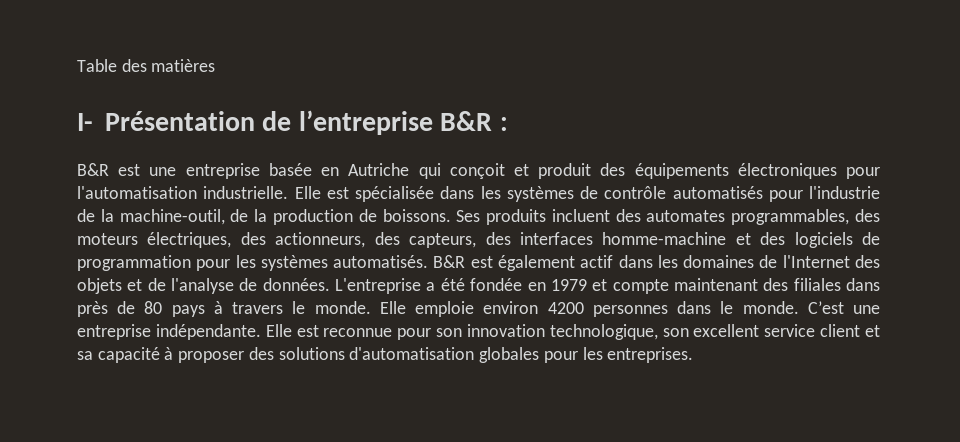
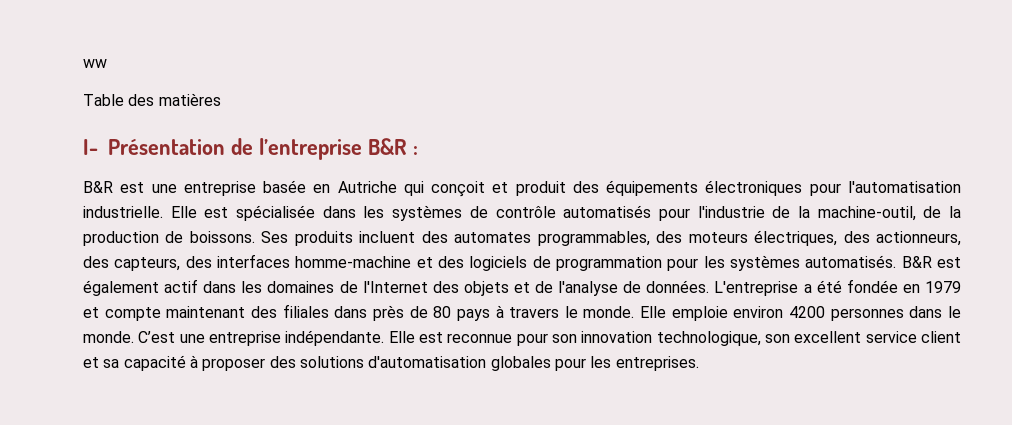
(77, 65) none -> [83,59,107,68] ww //

